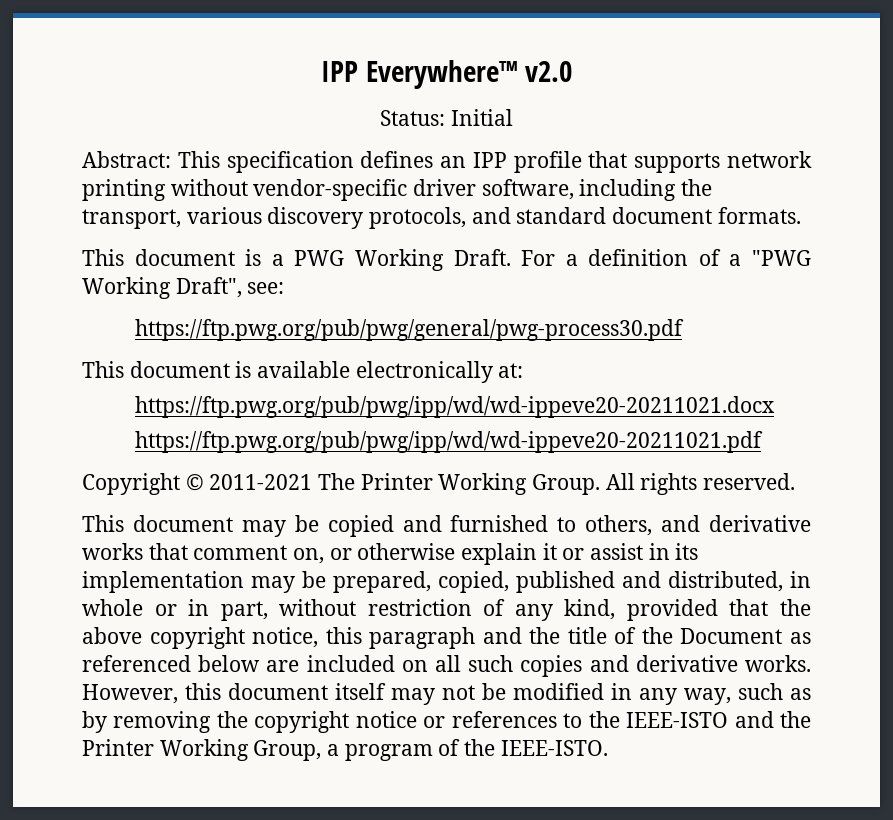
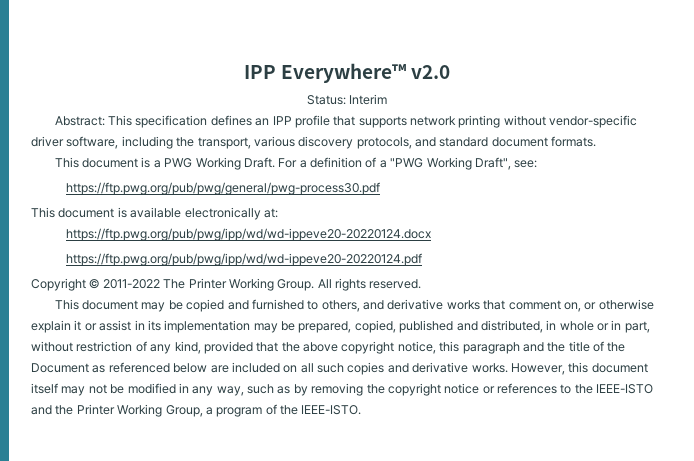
[450,109,513,126] Initial -> [349,94,388,105] Interim
[135,396,776,418] [135,431,764,453] https://ftp.pwg.org/pub/pwg/ipp/wd/wd-ippeve20-20211021.docx // https://ftp.pwg.org/pub/pwg/ipp/wd/wd-ippeve20-20211021.pdf -> [66,228,432,241] [66,253,423,266] https://ftp.pwg.org/pub/pwg/ipp/wd/wd-ippeve20-20220124.docx // https://ftp.pwg.org/pub/pwg/ipp/wd/wd-ippeve20-20220124.pdf
[209,474,313,490] 2011-2021 -> [102,279,160,289] 2011-2022

